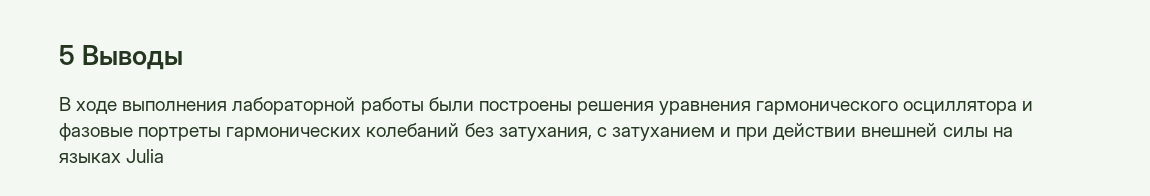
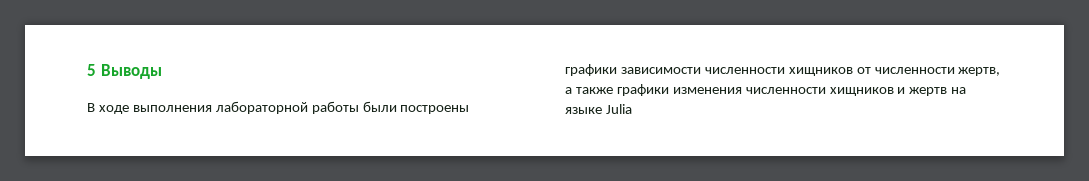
[576,101,1034,115] [59,123,1013,141] [59,153,121,163] решения уравнения гармонического осциллятора и фазовые портреты гармонических колебаний без затухания, с затуханием и при действии внешней силы на языках -> [565,64,1001,76] [565,84,967,96] [565,107,602,114] графики зависимости численности хищников от численности жертв, а также графики изменения численности хищников и жертв на языке

